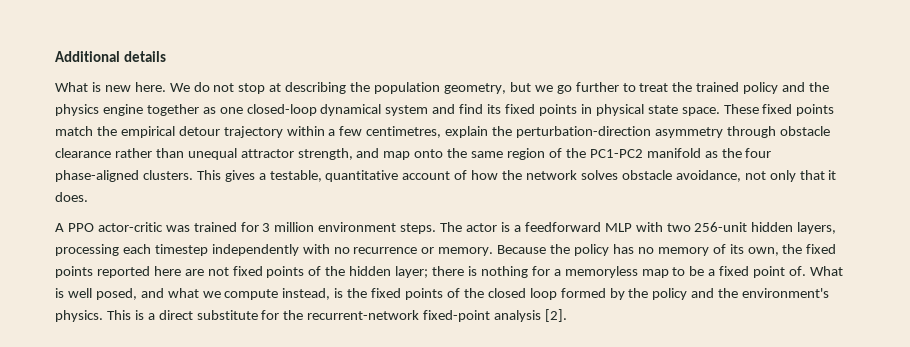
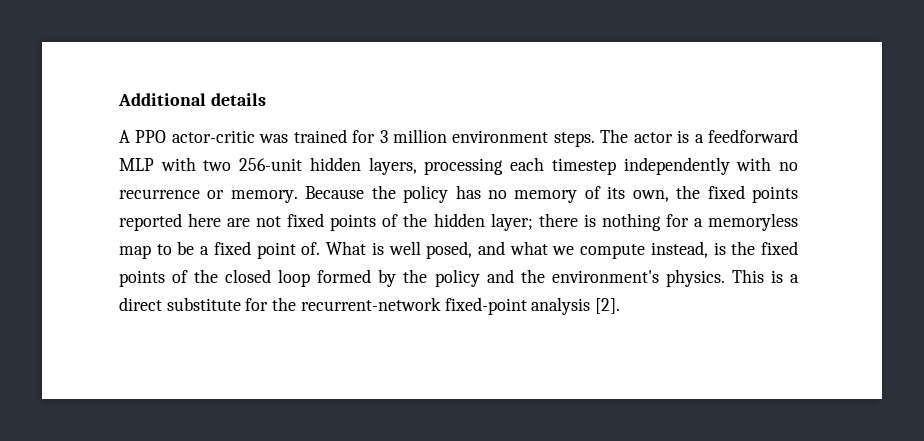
[55,82,830,94] [55,104,835,116] [55,126,830,138] [55,148,772,160] [55,170,837,182] [55,192,88,202] // What is new here. We do not stop at describing the population geometry, but we go further to treat the trained policy and the physics engine together as one closed-loop dynamical system and find its fixed points in physical state space. These fixed points match the empirical detour trajectory within a few centimetres, explain the perturbation-direction asymmetry through obstacle clearance rather than unequal attractor strength, and map onto the same region of the PC1-PC2 manifold as the four phase-aligned clusters. This gives a testable, quantitative account of how the network solves obstacle avoidance, not only that it does. -> (266, 99) none

